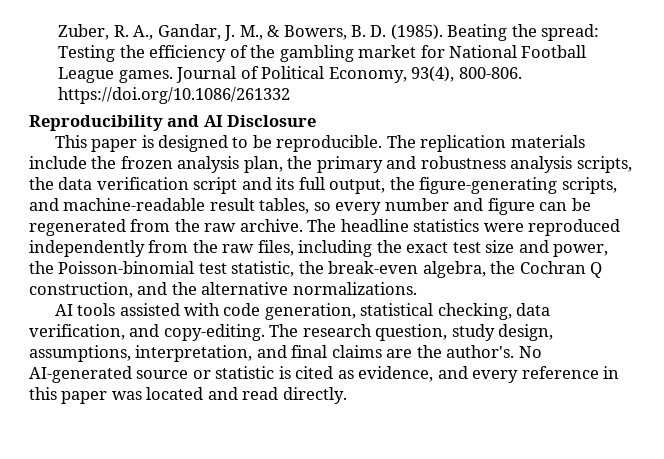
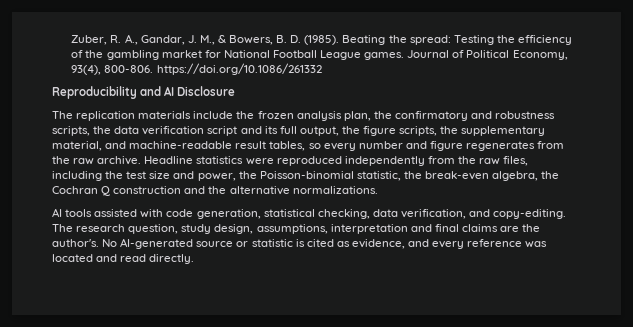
[54,135,383,152] This paper is designed to be reproducible. -> (236, 91) none
[316,156,383,173] primary -> [394,111,468,121] confirmatory
[510,156,573,173] analysis -> (556, 115) none
[419,177,617,194] figure-generating scripts, -> [363,126,546,136] [52,141,102,151] figure scripts, the supplementary material,
[539,198,591,211] [29,219,126,236] can be regenerated -> [466,141,536,151] regenerates
[307,219,409,232] The headline -> [144,156,194,164] Headline
[406,242,449,253] exact -> (124, 175) none
[198,263,227,274] test -> (354, 175) none
[29,282,133,298] construction, -> [113,186,182,194] construction
[135,345,253,362] interpretation, -> [330,224,408,234] interpretation
[603,366,620,379] [29,387,108,404] in this paper -> (523, 243) none

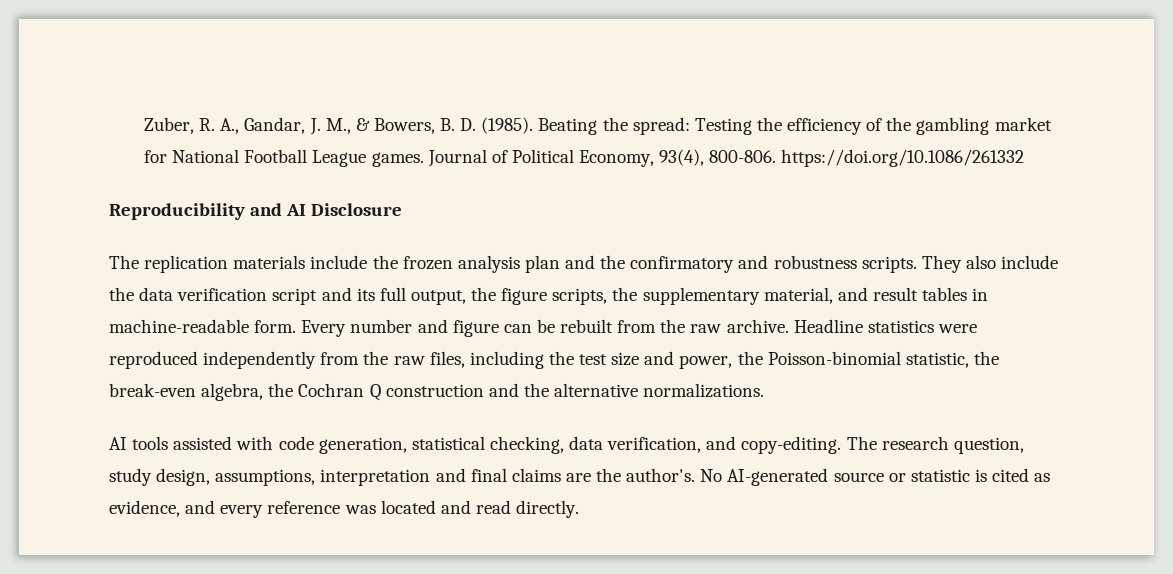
[343,111,371,121] plan, -> [524,255,596,273] plan and
[52,126,90,136] scripts, -> [861,255,1059,273] scripts. They also include
[129,141,536,151] machine-readable result tables, so every number and figure regenerates -> [872,287,989,301] [109,319,614,337] result tables in machine-readable form. Every number and figure can be rebuilt

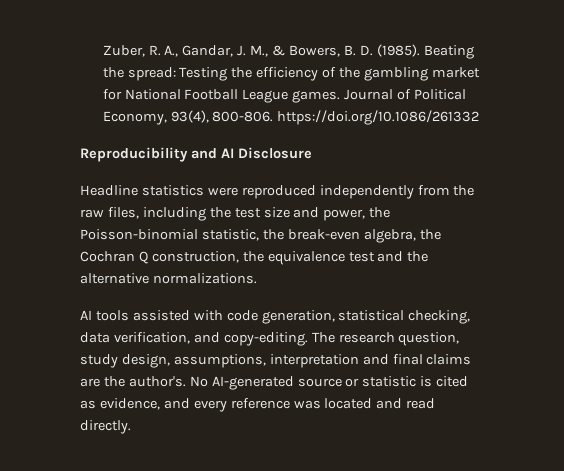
[109,255,1059,273] [109,287,989,305] [109,319,789,337] The replication materials include the frozen analysis plan and the confirmatory and robustness scripts. They also include the data verification script and its full output, the figure scripts, the supplementary material, and result tables in machine-readable form. Every number and figure can be rebuilt from the raw archive. -> (312, 153) none
[385,384,484,397] construction -> [151,251,375,265] construction, the equivalence test

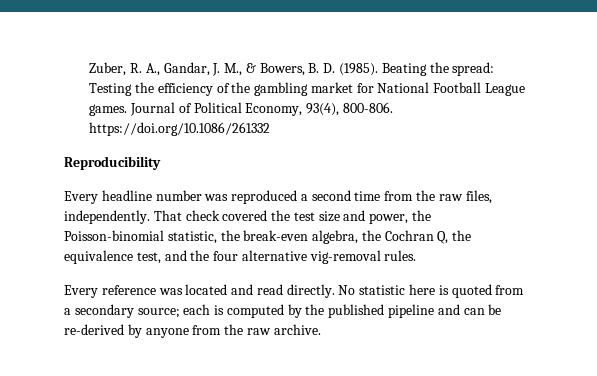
[190,147,312,159] [80,185,475,199] [80,207,206,221] and AI Disclosure // Headline statistics were reproduced independently from the raw files, including -> [64,190,492,204] [64,210,268,224] // Every headline number was reproduced a second time from the raw files, independently. That check covered
[138,251,239,264] Q construction, -> [437,231,449,244] Q,
[348,252,375,262] test -> [136,252,161,264] test,
[80,273,257,284] [80,310,471,324] [80,332,460,346] [80,354,472,368] [80,376,469,390] [80,398,227,412] alternative normalizations. // AI tools assisted with code generation, statistical checking, data verification, and copy-editing. The research question, study design, assumptions, interpretation and final claims are the author's. No AI-generated source or statistic is cited as evidence, and every -> [213,250,417,264] [64,285,98,298] four alternative vig-removal rules. // Every
(131, 427) none -> [338,284,525,298] [64,304,502,318] [64,324,321,338] No statistic here is quoted from a secondary source; each is computed by the published pipeline and can be re-derived by anyone from the raw archive.

